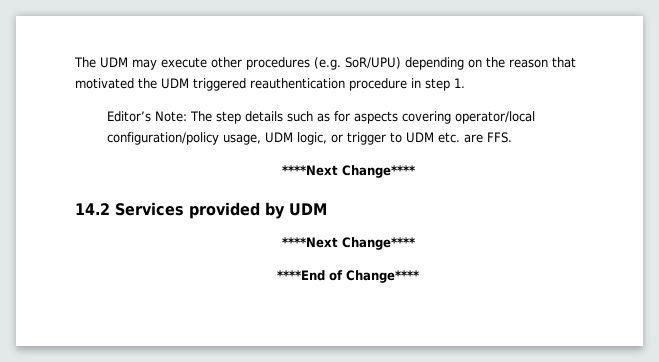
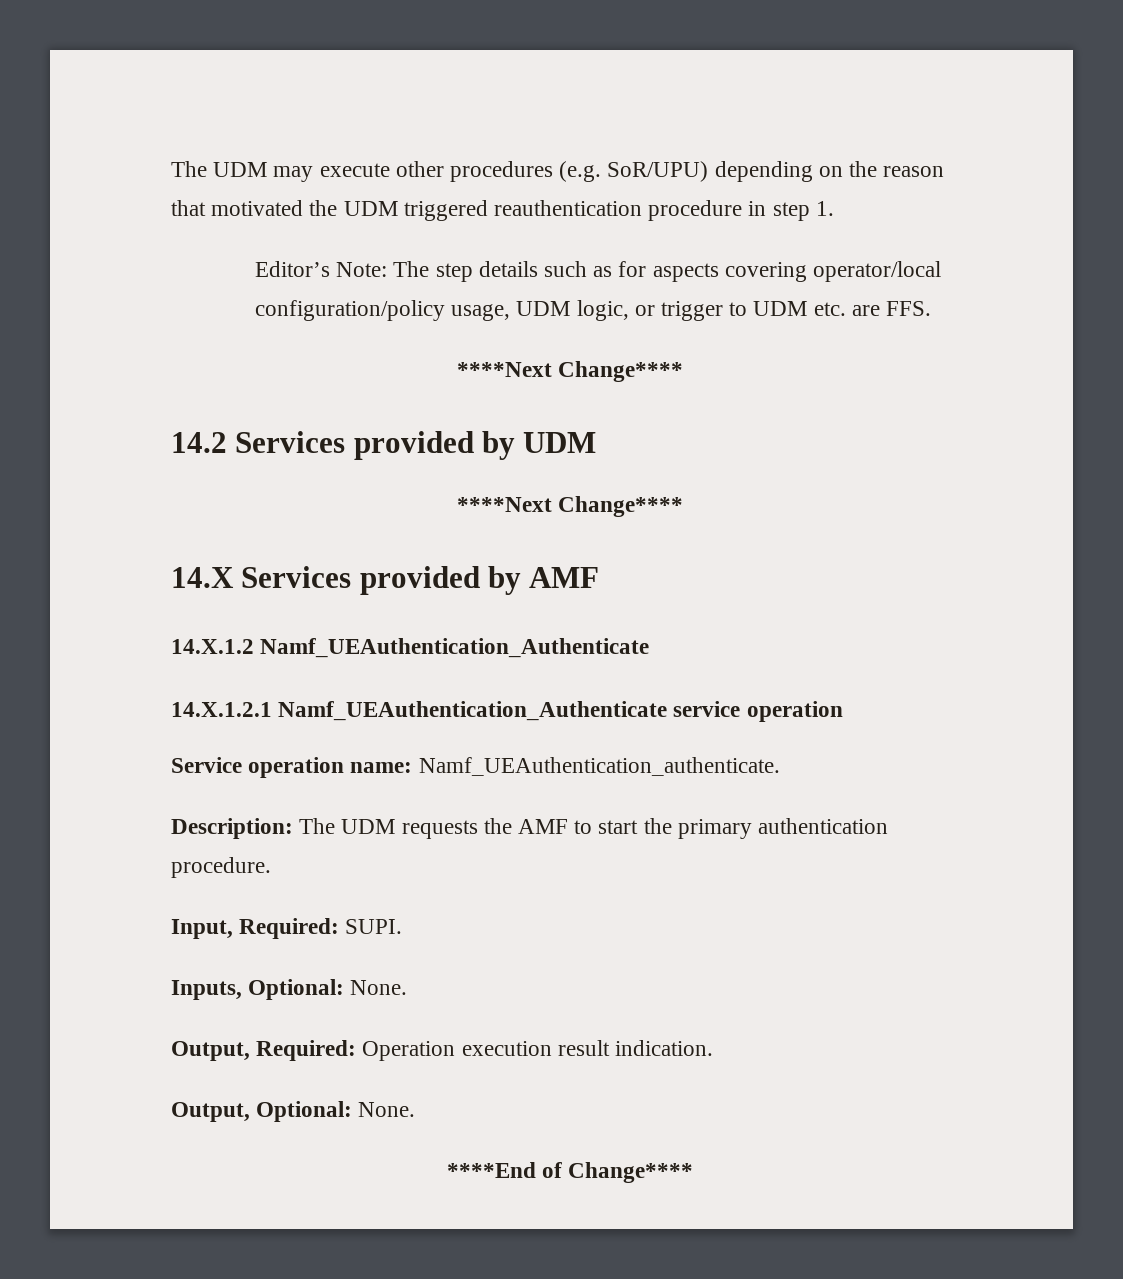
(415, 243) none -> [171,566,600,595] [171,638,650,658] [171,701,843,722] [171,757,780,778] [171,818,889,839] [171,857,271,878] [171,918,403,939] [171,979,408,1000] [171,1040,714,1061] [171,1101,416,1122] // 14.X Services provided by AMF // 14.X.1.2 Namf_UEAuthentication_Authenticate // 14.X.1.2.1 Namf_UEAuthentication_Authenticate service operation // Service operation name: Namf_UEAuthentication_authenticate. // Description: The UDM requests the AMF to start the primary authentication procedure. // Input, Required: SUPI. // Inputs, Optional: None. // Output, Required: Operation execution result indication. // Output, Optional: None.

